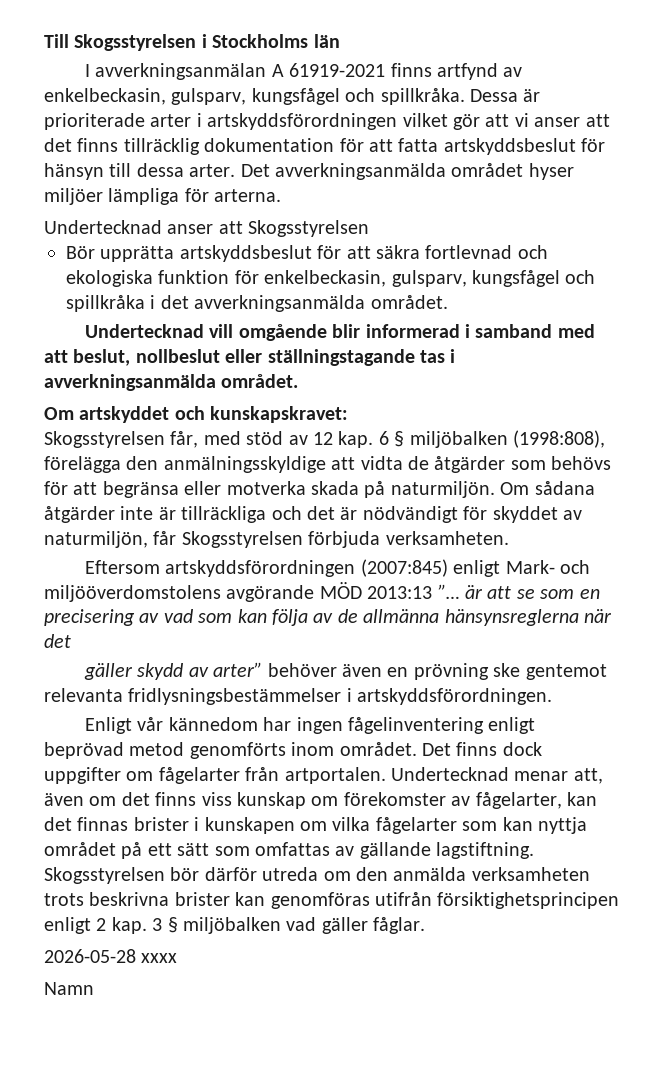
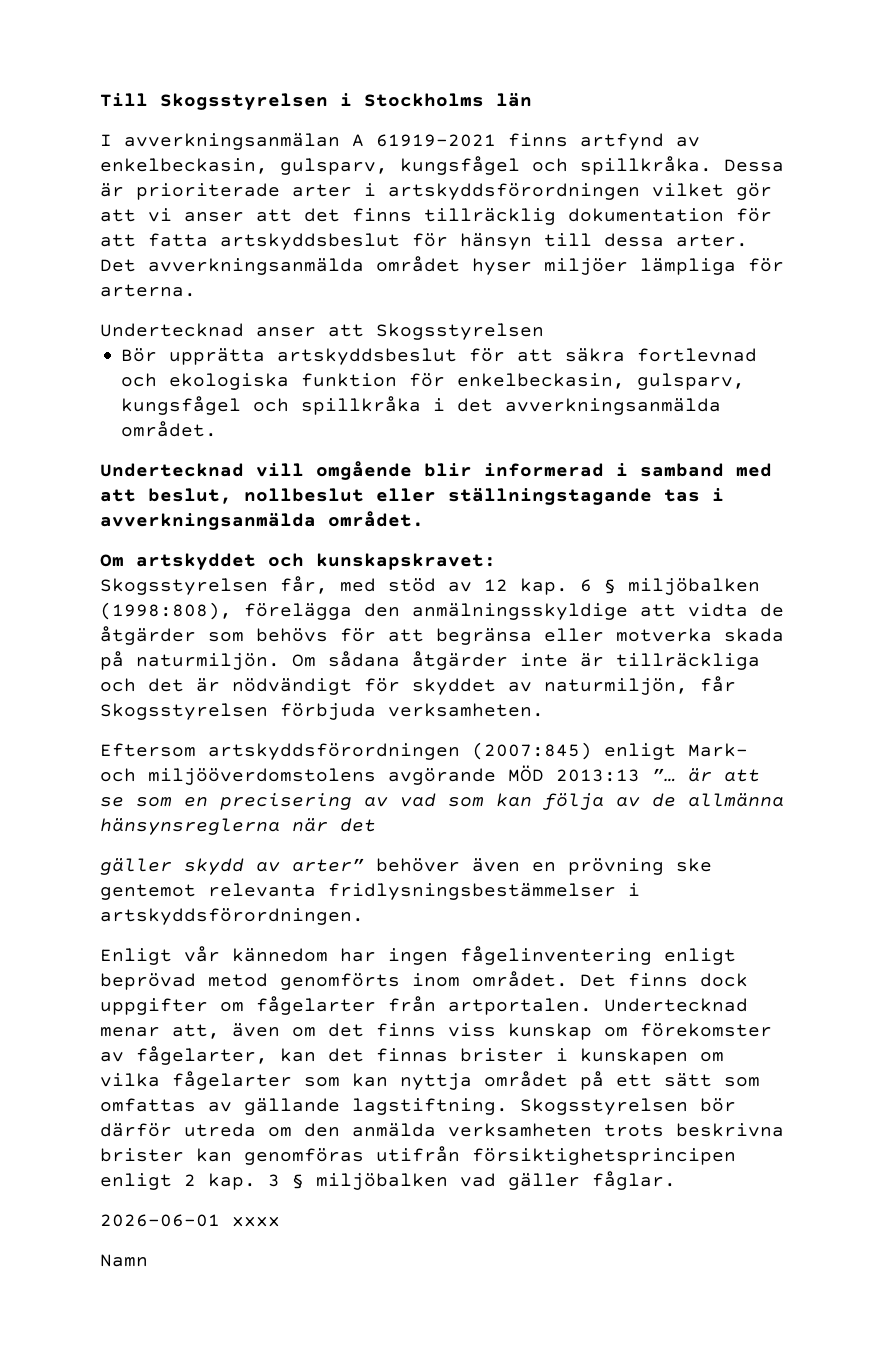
[44,949,136,963] 2026-05-28 -> [100,1214,220,1227] 2026-06-01

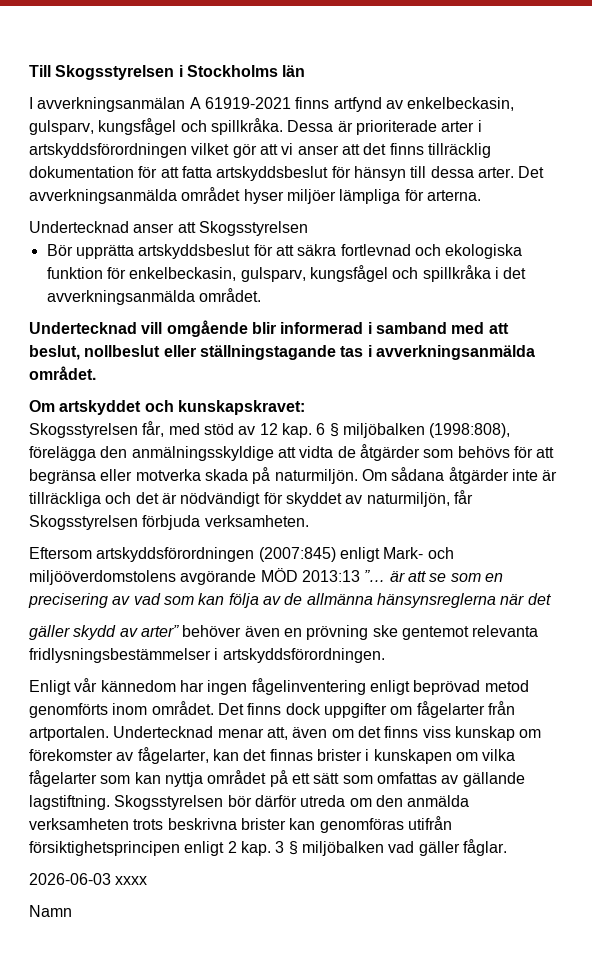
[100,1214,220,1227] 2026-06-01 -> [29,873,111,885] 2026-06-03

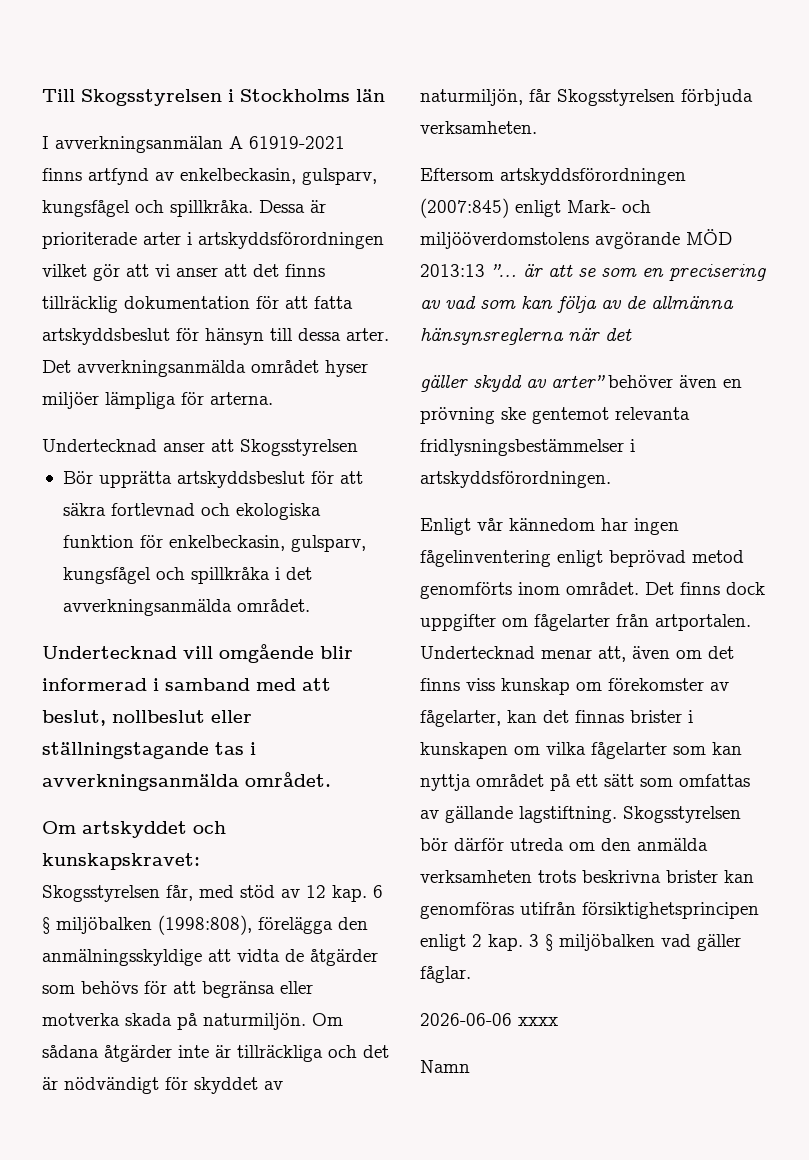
[29,873,111,885] 2026-06-03 -> [420,1013,512,1026] 2026-06-06

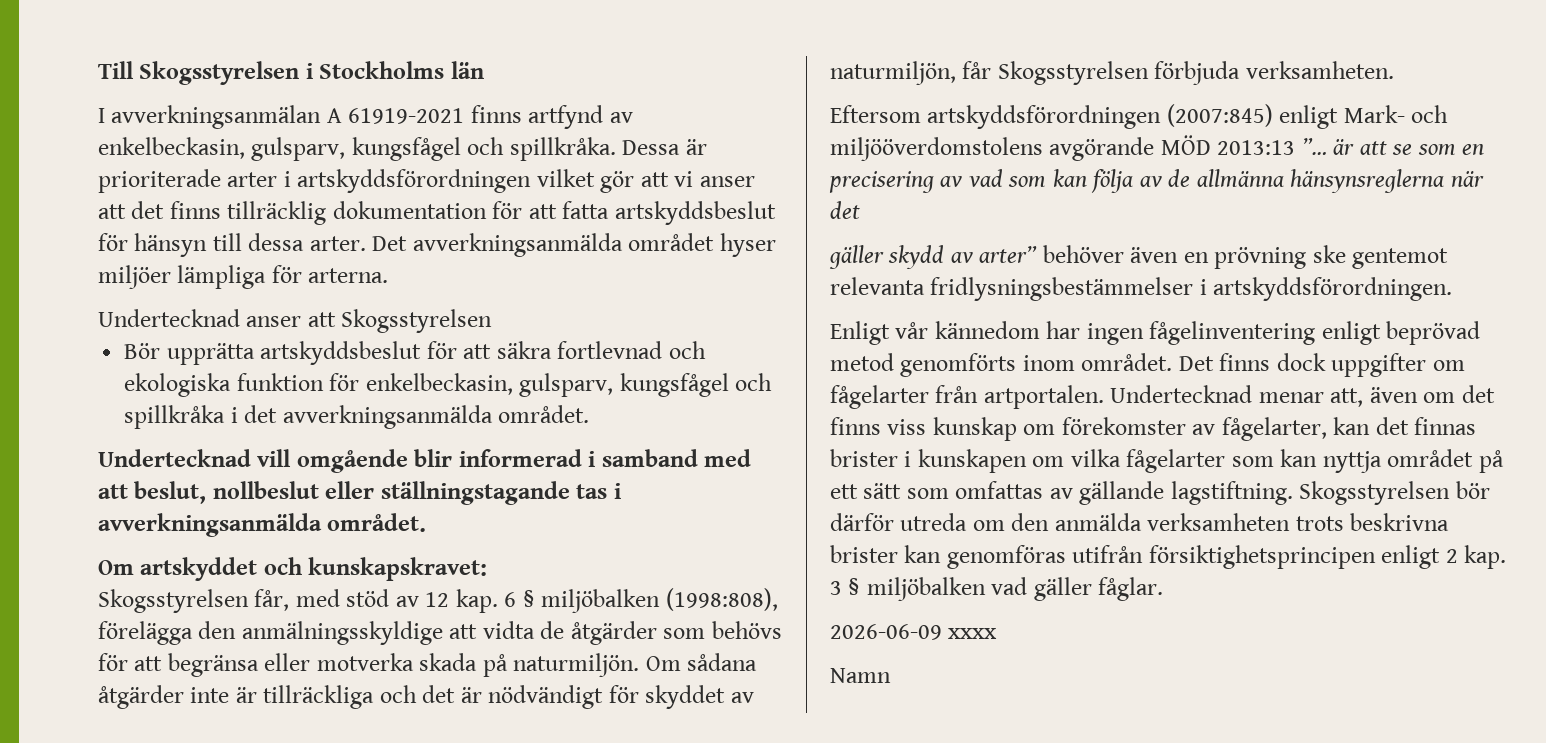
[420,1013,512,1026] 2026-06-06 -> [830,624,942,640] 2026-06-09

